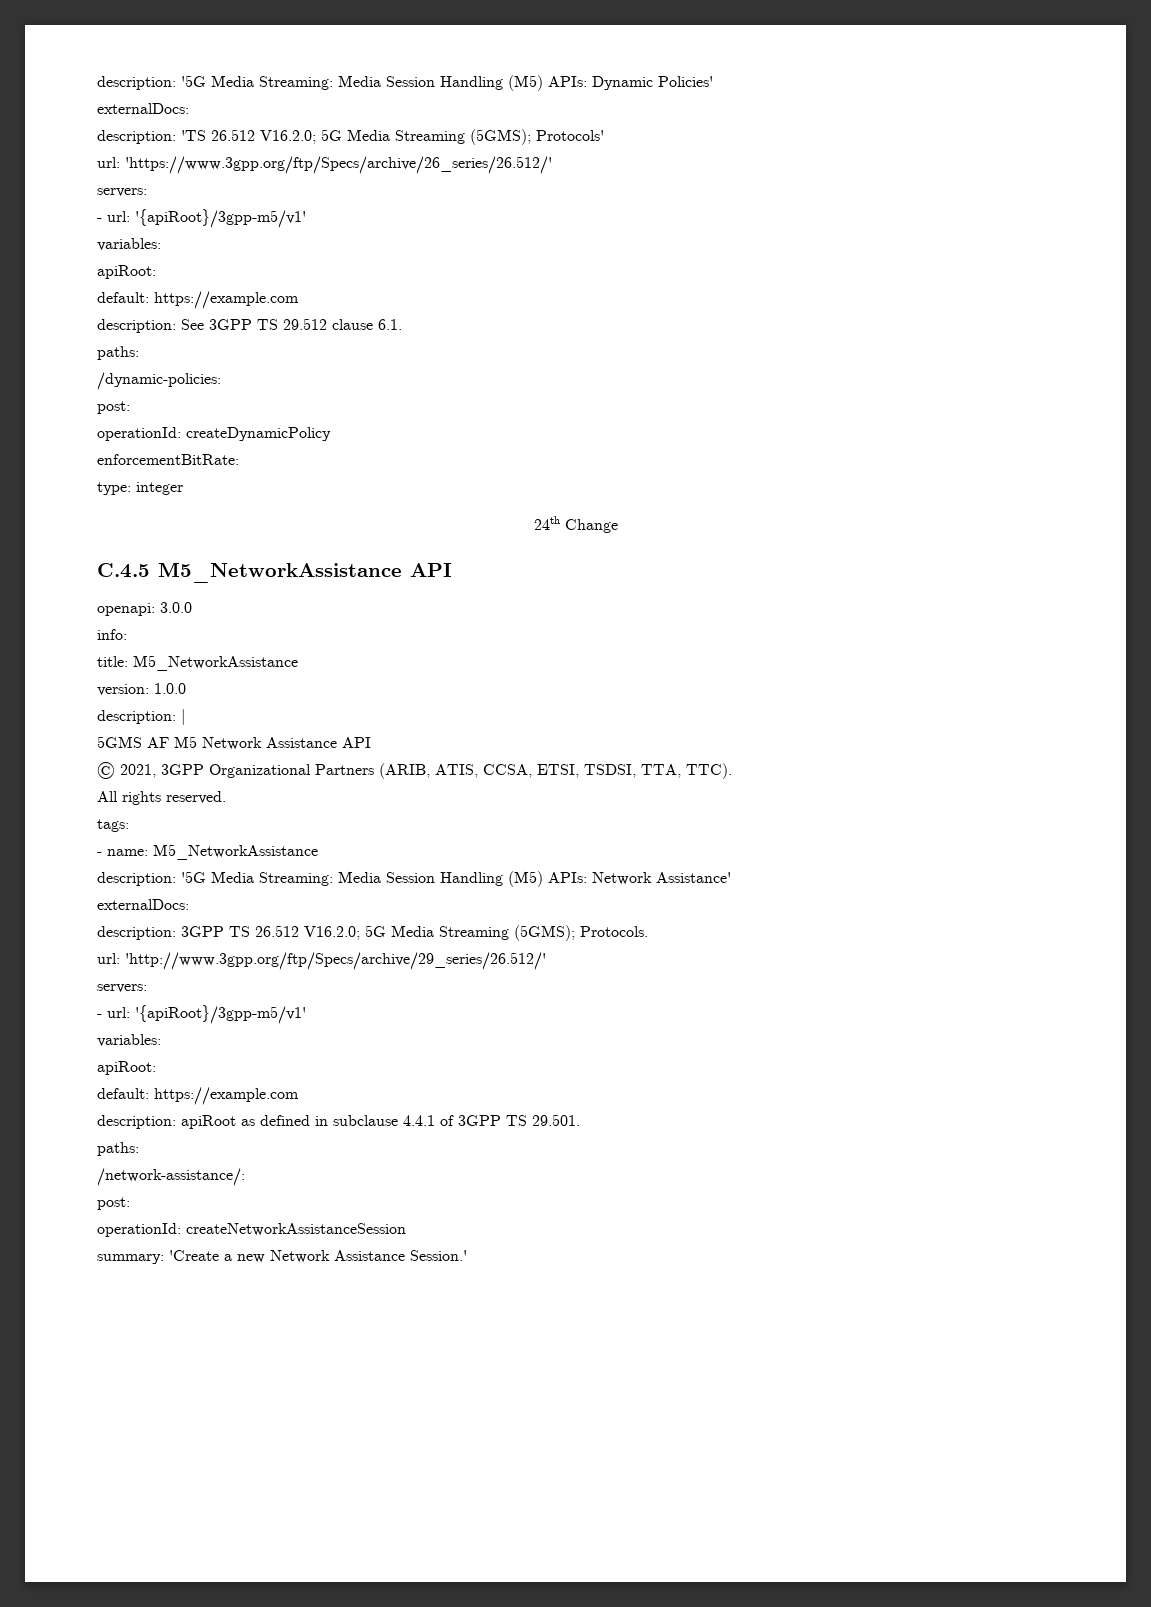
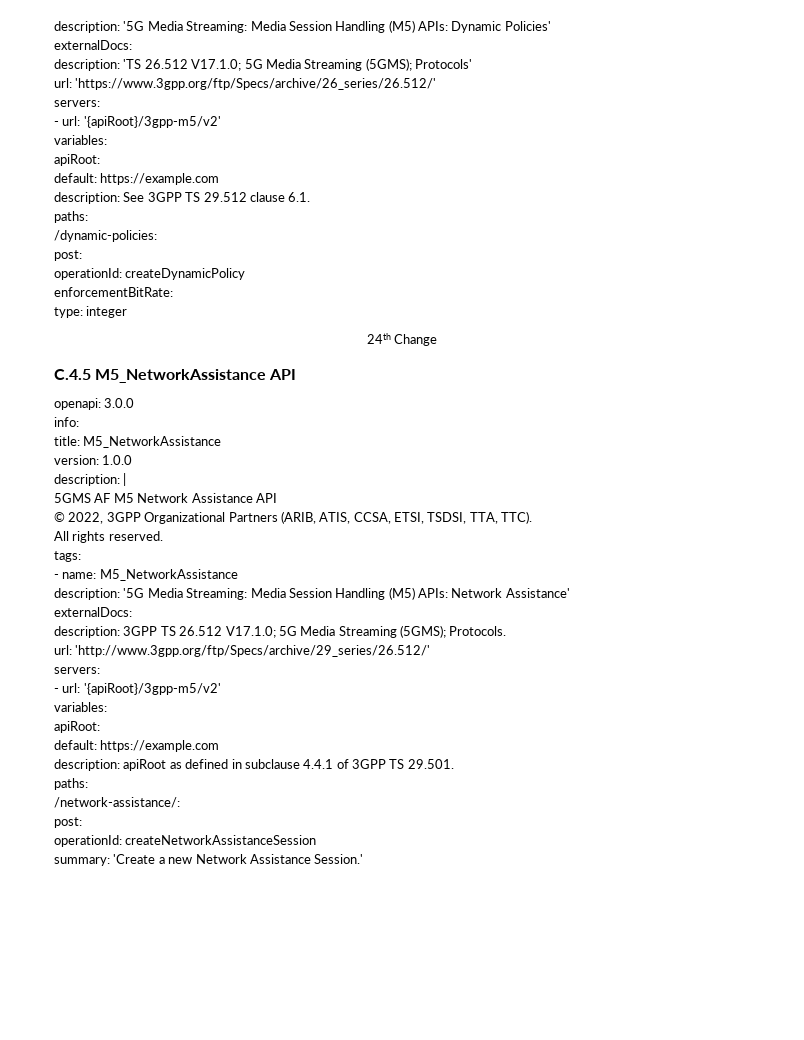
[260,130,316,144] V16.2.0; -> [191,59,242,71] V17.1.0;
[135,209,306,228] '{apiRoot}/3gpp-m5/v1' -> [83,116,221,128] '{apiRoot}/3gpp-m5/v2'
[120,764,156,778] 2021, -> [68,512,104,524] 2022,
[304,926,360,940] V16.2.0; -> [225,626,276,638] V17.1.0;
[135,1005,306,1024] '{apiRoot}/3gpp-m5/v1' -> [83,683,221,695] '{apiRoot}/3gpp-m5/v2'

